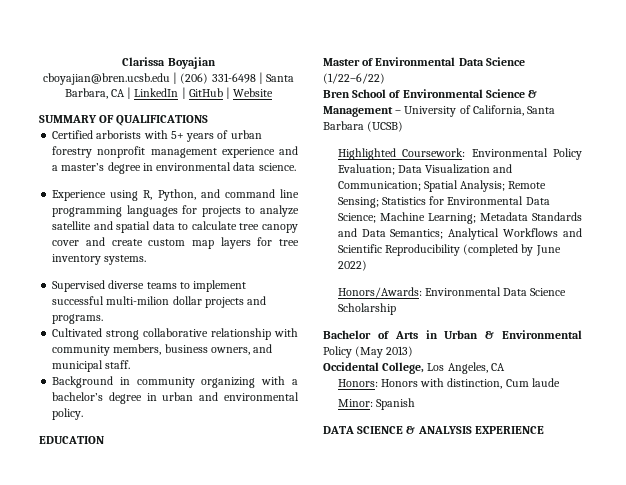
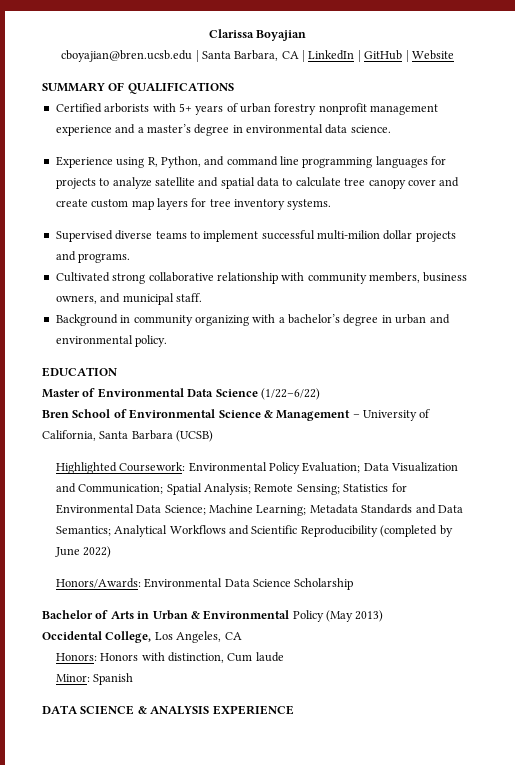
[180,72,263,84] (206) 331-6498 | -> (199, 56) none

